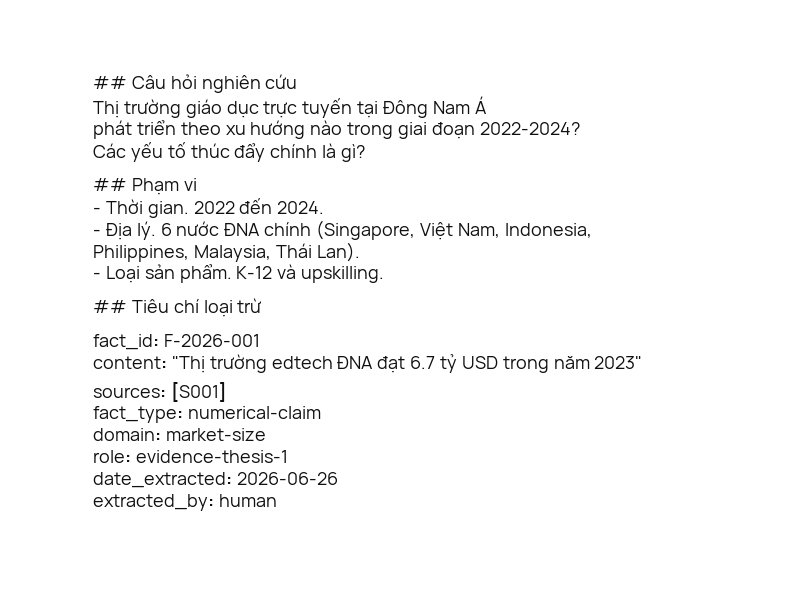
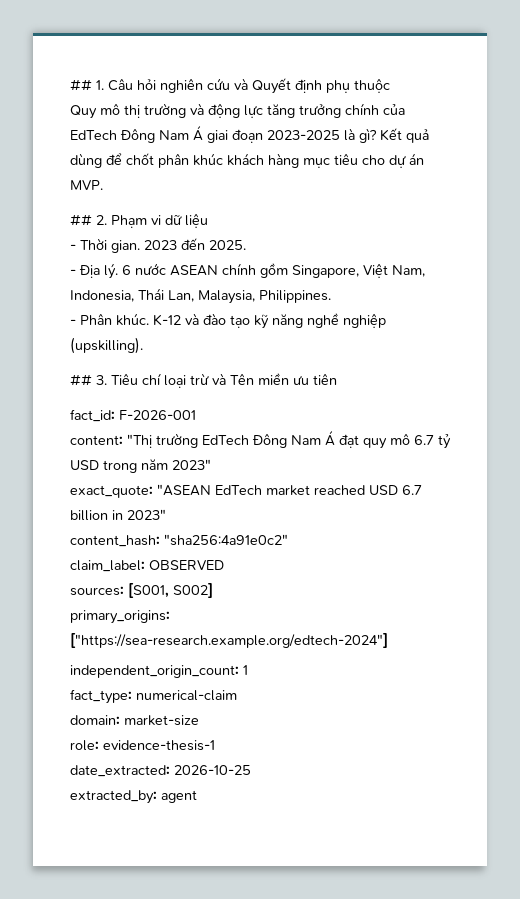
[93,76,127,89] ## -> [70,79,104,91] ## 1.
[93,96,487,118] [93,120,580,139] [93,142,366,162] [93,178,127,191] // Thị trường giáo dục trực tuyến tại Đông Nam Á // phát triển theo xu hướng nào trong giai đoạn 2022-2024? // Các yếu tố thúc đẩy chính là gì? // ## -> [234,78,390,94] [70,103,405,119] [70,125,429,143] [70,153,424,168] [70,180,103,190] [70,214,107,226] và Quyết định phụ thuộc // Quy mô thị trường và động lực tăng trưởng chính của EdTech Đông Nam Á giai đoạn 2023-2025 là gì? Kết quả dùng để chốt phân khúc khách hàng mục tiêu cho dự án MVP. // ## 2.
(197, 184) none -> [165,214,208,228] dữ liệu
[193,198,325,214] 2022 đến 2024. -> [144,238,246,250] 2023 đến 2025.
[224,220,416,240] ĐNA chính (Singapore, -> [170,263,359,278] ASEAN chính gồm Singapore,
[93,242,360,262] [93,264,385,283] [93,300,127,313] // Philippines, Malaysia, Thái Lan). // - Loại sản phẩm. K-12 và upskilling. // ## -> [138,288,331,304] [70,313,386,329] [70,337,143,354] [70,374,107,386] Thái Lan, Malaysia, Philippines. // - Phân khúc. K-12 và đào tạo kỹ năng nghề nghiệp (upskilling). // ## 3.
(263, 305) none -> [212,373,337,385] và Tên miền ưu tiên
[271,356,406,373] edtech ĐNA đạt -> [202,430,410,449] EdTech Đông Nam Á đạt quy mô
[93,382,227,402] sources: [S001] -> [70,484,422,498] [70,509,166,521] [70,534,288,547] [70,560,224,572] [70,583,213,598] [70,610,170,624] [70,633,388,648] [70,665,248,678] exact_quote: "ASEAN EdTech market reached USD 6.7 billion in 2023" // content_hash: "sha256:4a91e0c2" // claim_label: OBSERVED // sources: [S001, S002] // primary_origins: ["https://sea-research.example.org/edtech-2024"] // independent_origin_count: 1
[236,472,338,485] 2026-06-26 -> [174,765,251,775] 2026-10-25
[218,494,277,507] human -> [161,790,197,803] agent

